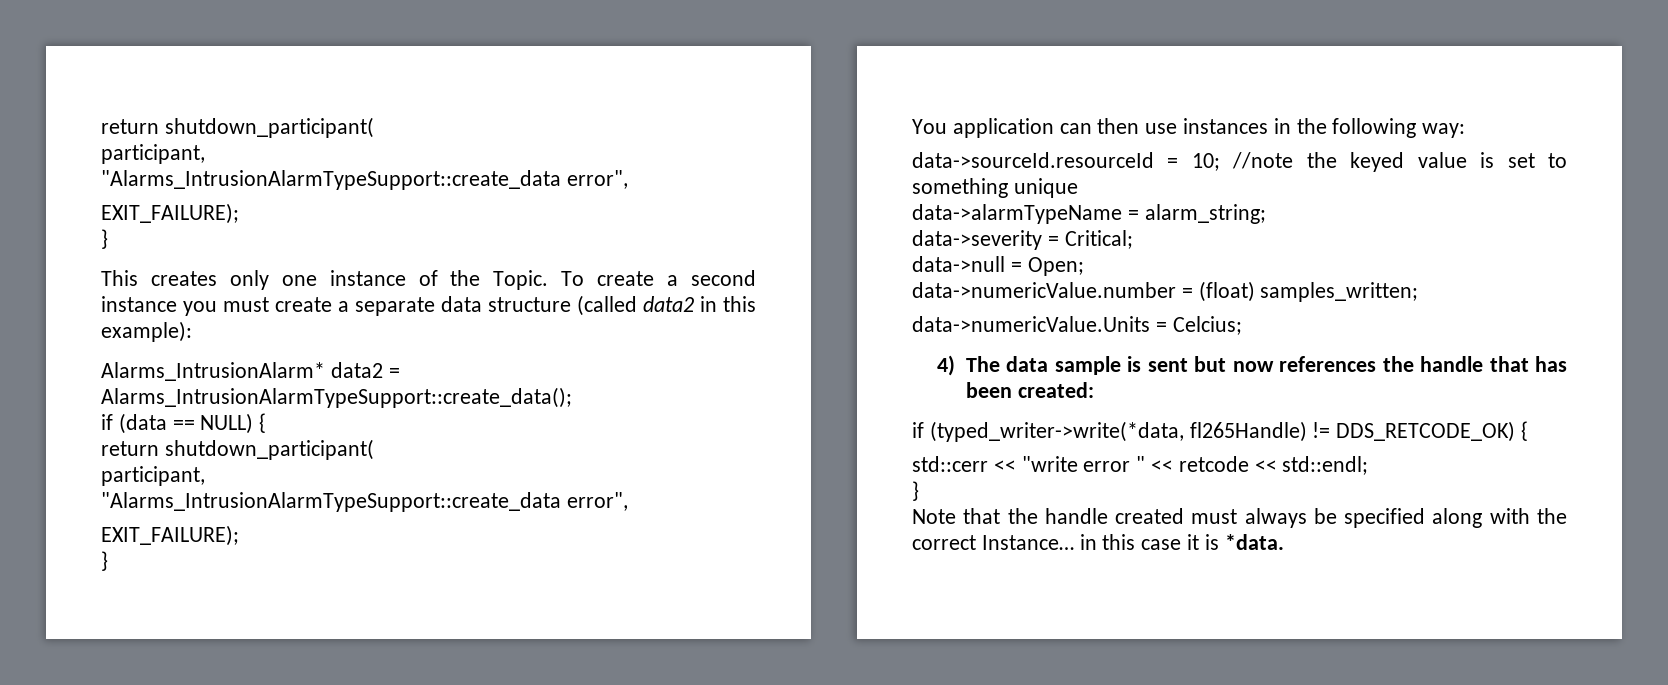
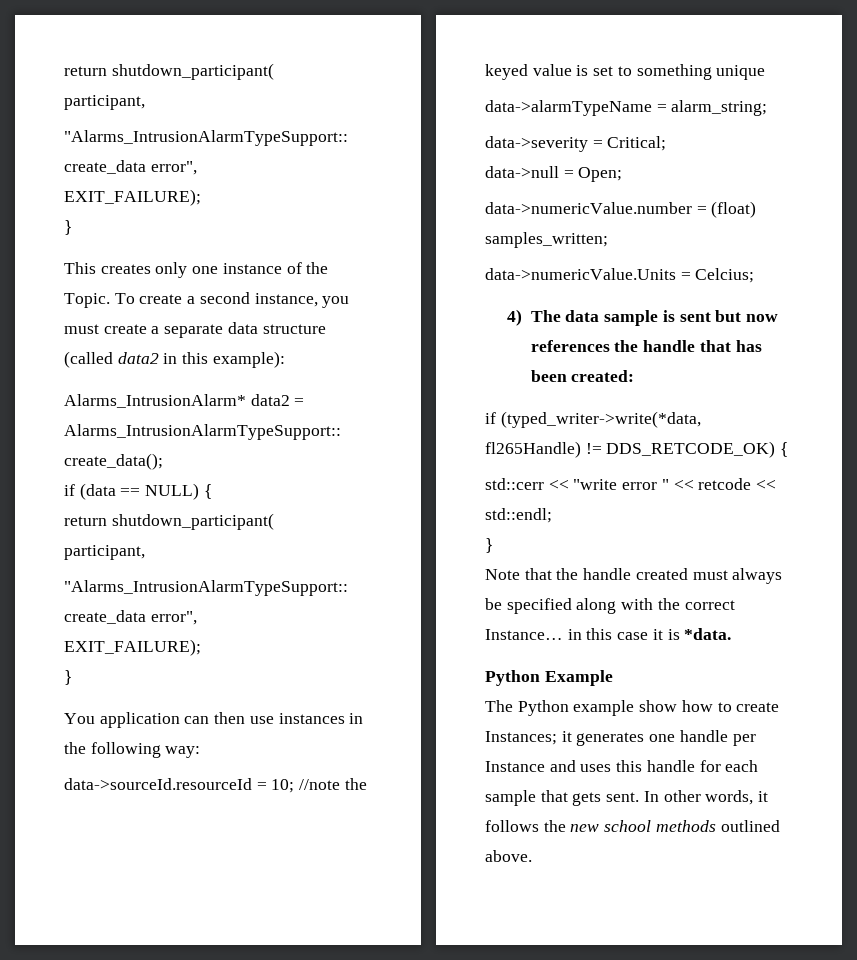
[101,296,177,312] instance -> [254,293,318,307] instance,
(1284, 542) none -> [485,670,613,686] [485,700,780,716] [485,730,756,746] [485,760,759,772] [485,790,769,806] [485,820,780,832] [485,850,532,862] // Python Example // The Python example show how to create Instances; it generates one handle per Instance and uses this handle for each sample that gets sent. In other words, it follows the new school methods outlined above.

